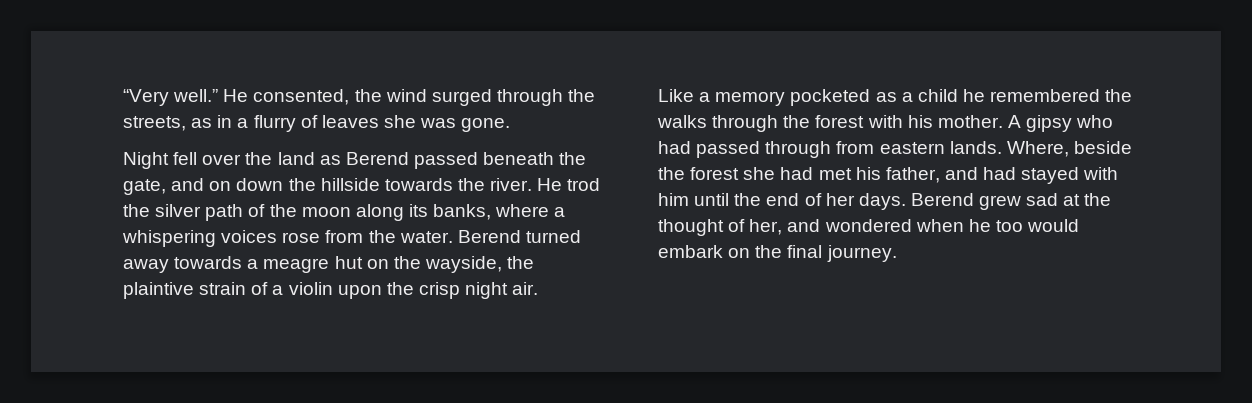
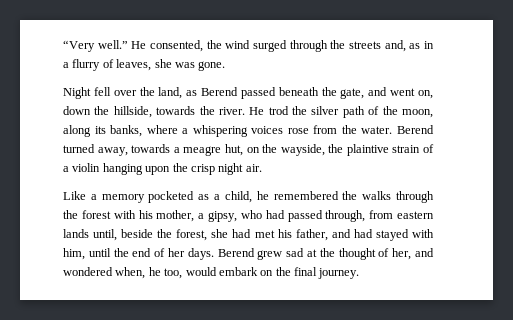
[123,116,186,131] streets, -> [349,40,406,52] streets and,
[321,115,379,128] leaves -> [116,59,152,71] leaves,
[277,152,315,165] land -> [158,87,183,99] land,
[209,181,232,191] on -> [390,88,434,99] went on,
[320,178,380,191] hillside -> [113,106,152,118] hillside,
[301,207,351,217] moon -> [401,109,433,118] moon,
[123,259,169,273] away -> [97,147,128,156] away,
[334,256,363,269] hut -> [224,144,243,156] hut,
(333, 288) none -> [102,163,143,175] hanging
[917,89,958,102] child -> [224,191,252,203] child,
[937,115,1073,132] mother. A gipsy -> [156,210,237,222] mother, a gipsy,
[765,141,832,158] through -> [325,210,366,222] through,
[949,141,1069,157] lands. Where, -> [63,229,118,241] lands until,
[690,167,740,180] forest -> [176,229,208,241] forest,
[658,193,689,206] him -> [63,248,85,260] him,
[915,219,1023,232] when he too -> [115,267,183,279] when, he too,

